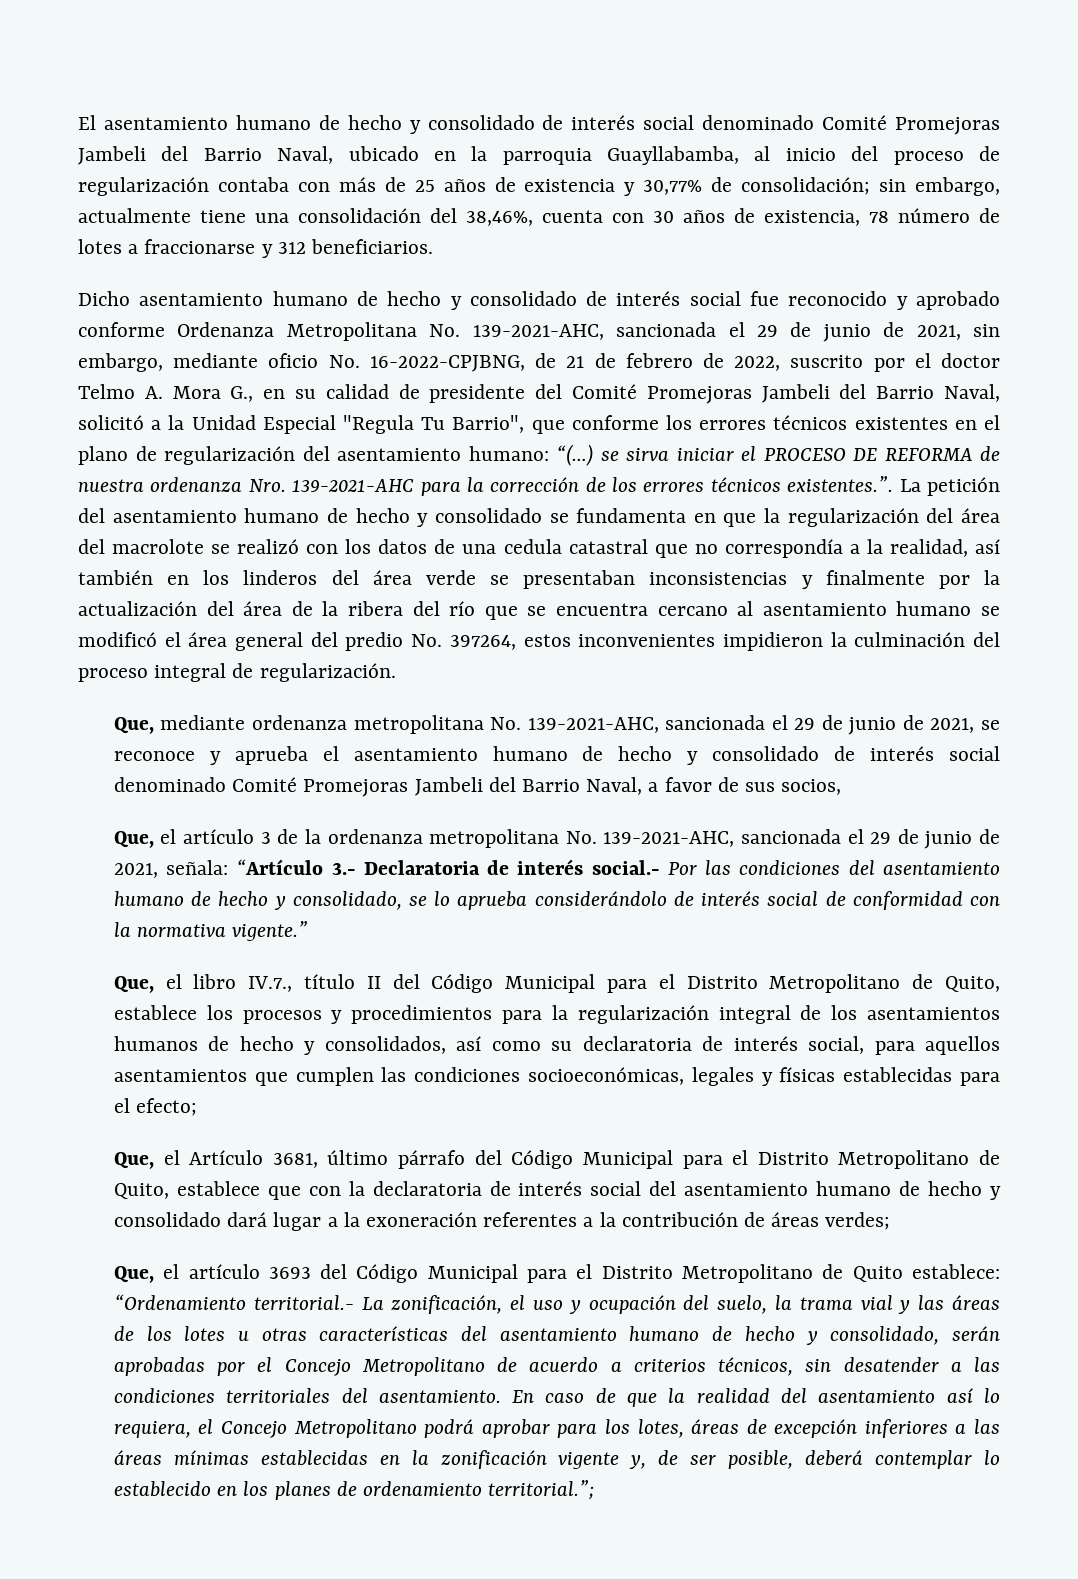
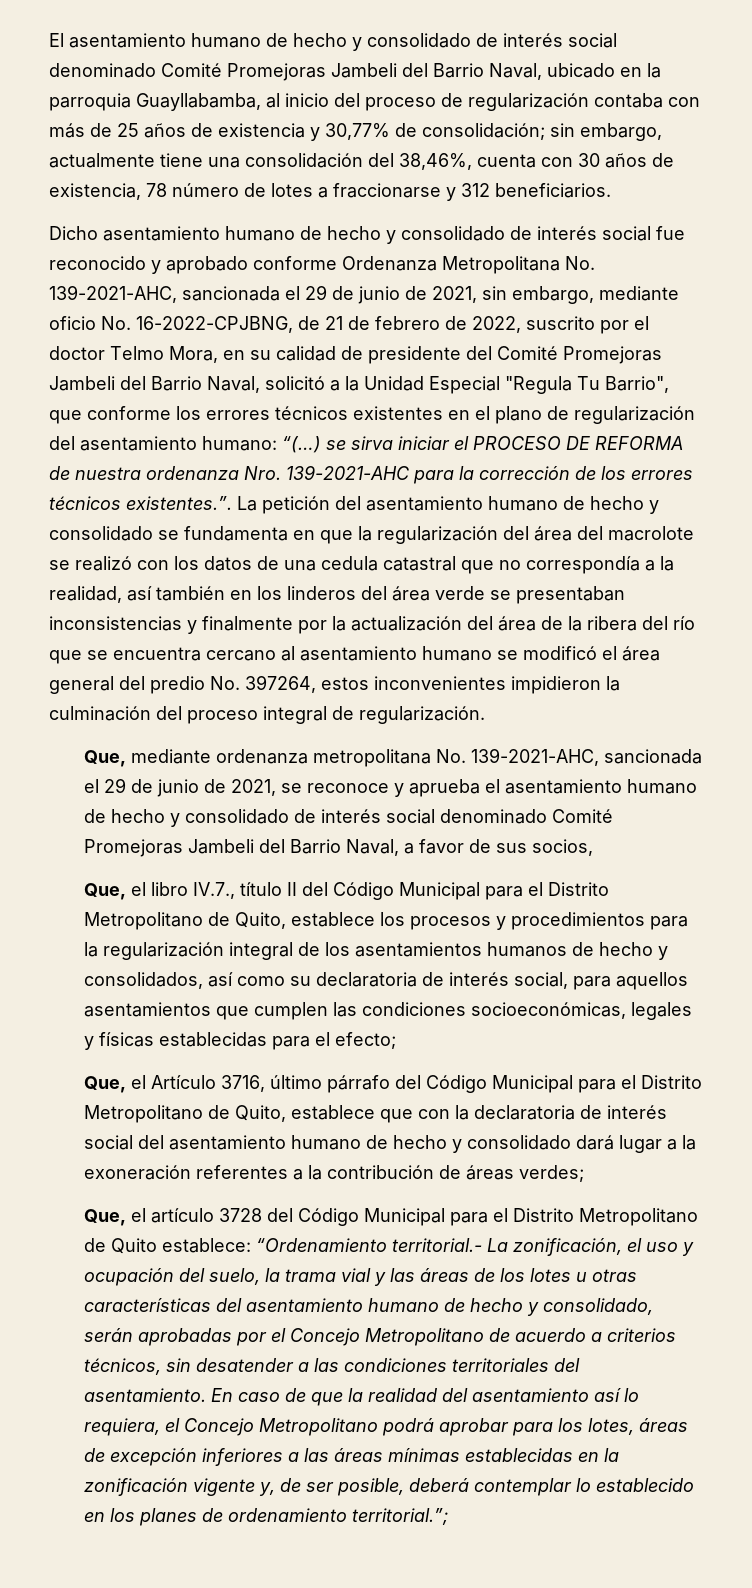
[144,386,254,402] A. Mora G., -> [169,346,218,363] Mora,
[113,829,1000,849] [113,859,1000,878] [113,891,1000,910] [113,921,309,941] // Que, el artículo 3 de la ordenanza metropolitana No. 139-2021-AHC, sancionada el 29 de junio de 2021, señala: “Artículo 3.- Declaratoria de interés social.- Por las condiciones del asentamiento humano de hecho y consolidado, se lo aprueba considerándolo de interés social de conformidad con la normativa vigente.” -> (593, 847) none
[272,1153,318,1168] 3681, -> [220,1075,265,1092] 3716,
[268,1267,311,1279] 3693 -> [218,1208,262,1222] 3728

